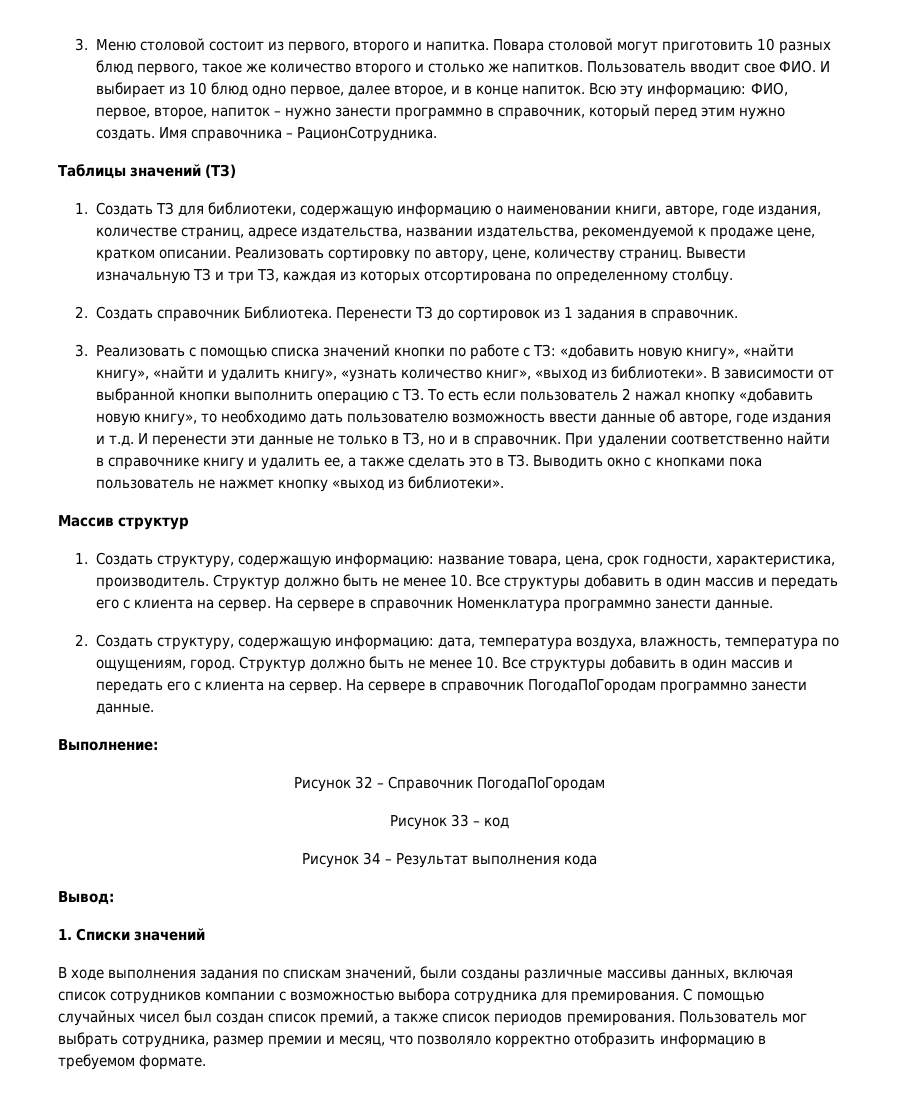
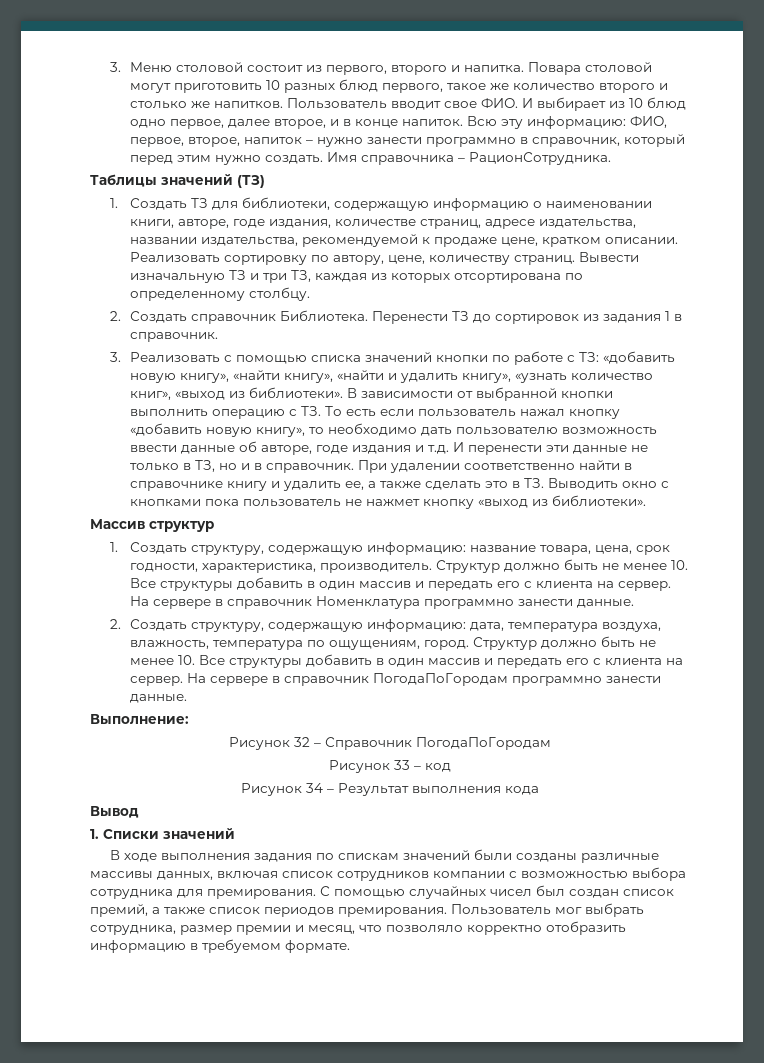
[564,307,636,321] 1 задания -> [602,311,670,323] задания 1
[622,388,632,400] 2 -> (516, 413) none
[58,891,114,905] Вывод: -> [90,806,139,818] Вывод
[345,966,417,980] значений, -> [403,850,471,860] значений

